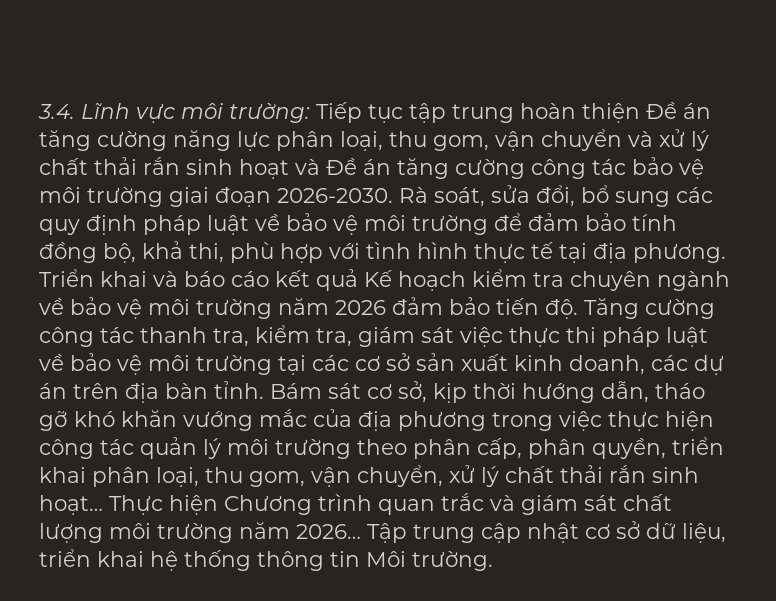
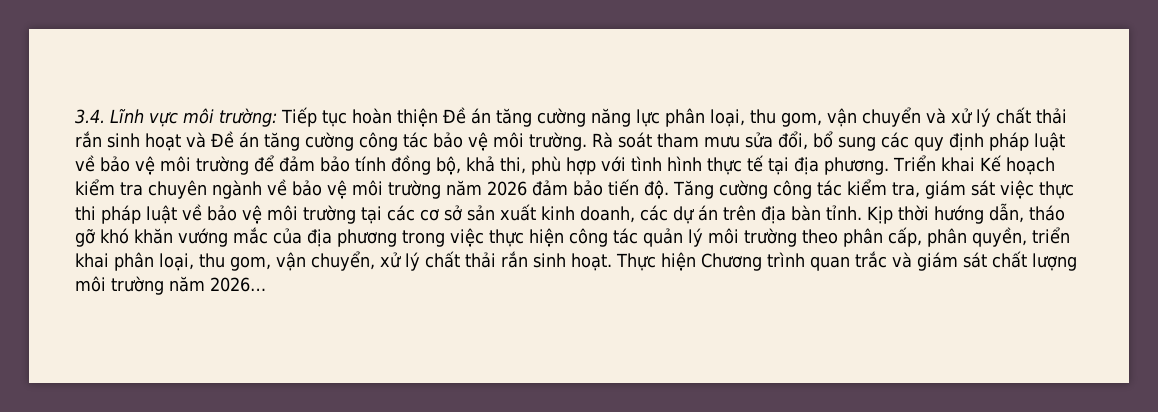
[409,103,514,123] tập trung -> (347, 118) none
[87,187,485,207] trường giai đoạn 2026-2030. Rà soát, -> [529,132,740,151] trường. Rà soát tham mưu
[153,269,358,291] và báo cáo kết quả -> (975, 164) none
[140,327,249,347] thanh tra, -> (842, 188) none
[270,381,467,403] Bám sát cơ sở, kịp -> [867,206,893,224] Kịp
[39,495,103,515] hoạt… -> [571,253,612,271] hoạt.
[367,521,726,543] [39,549,493,571] Tập trung cập nhật cơ sở dữ liệu, triển khai hệ thống thông tin Môi trường. -> (266, 284) none

